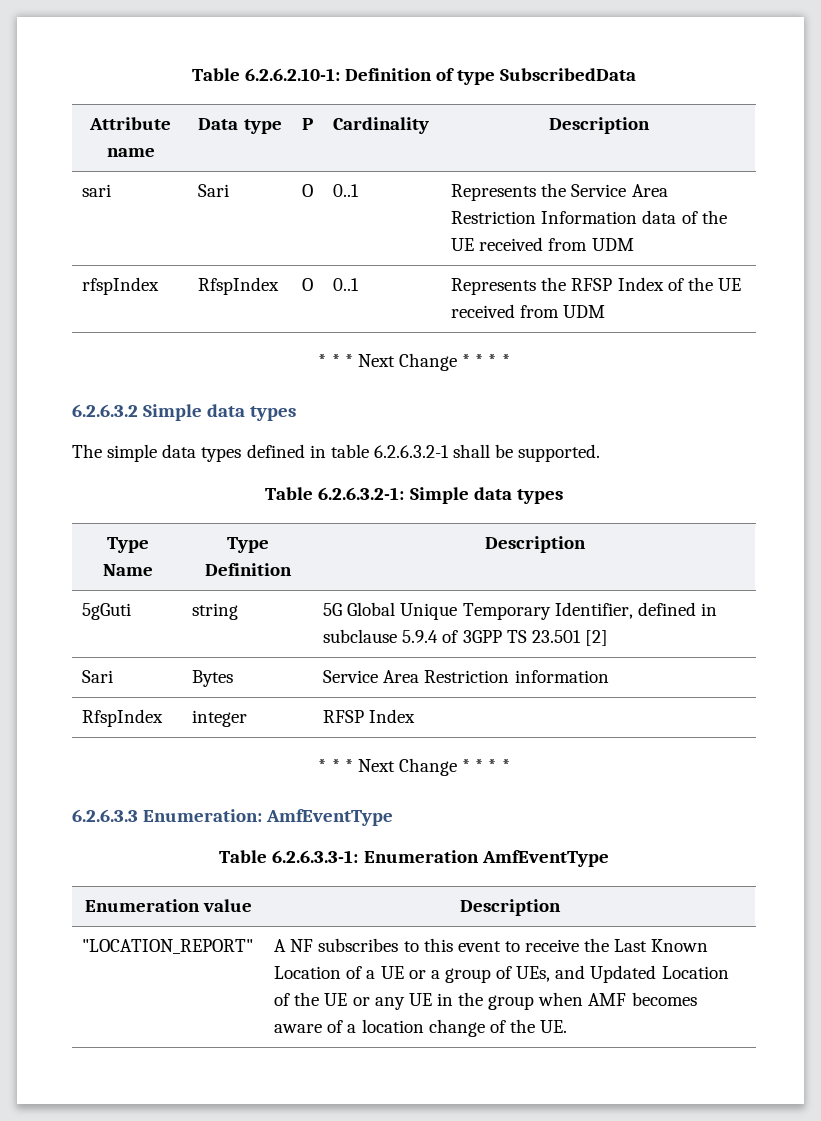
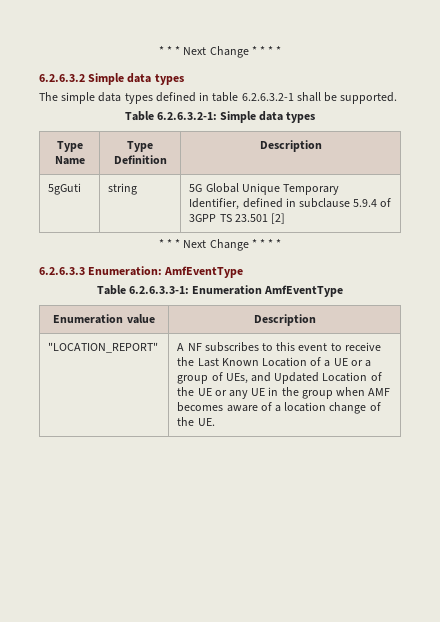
[191,68,637,85] [89,117,171,130] [106,148,155,157] [198,118,282,134] [302,118,313,130] [333,117,430,134] [548,117,650,134] [82,184,112,197] [198,184,230,197] [302,184,313,197] [333,184,360,197] [451,183,668,201] [451,210,727,224] [451,237,634,251] [82,277,160,295] [198,277,280,295] [302,278,313,291] [333,278,360,291] [451,277,741,295] [451,304,606,318] Table 6.2.6.2.10-1: Definition of type SubscribedData // Attribute name | Data type | P | Cardinality | Description // sari | Sari | O | 0..1 | Represents the Service Area Restriction Information data of the UE received from UDM // rfspIndex | RfspIndex | O | 0..1 | Represents the RFSP Index of the UE received from UDM // -> (158, 50) none
[82,670,114,683] [192,670,234,687] [323,670,609,683] [82,709,164,727] [192,710,248,727] [323,709,416,723] // Sari | Bytes | Service Area Restriction information // RfspIndex | integer | RFSP Index -> (285, 218) none

